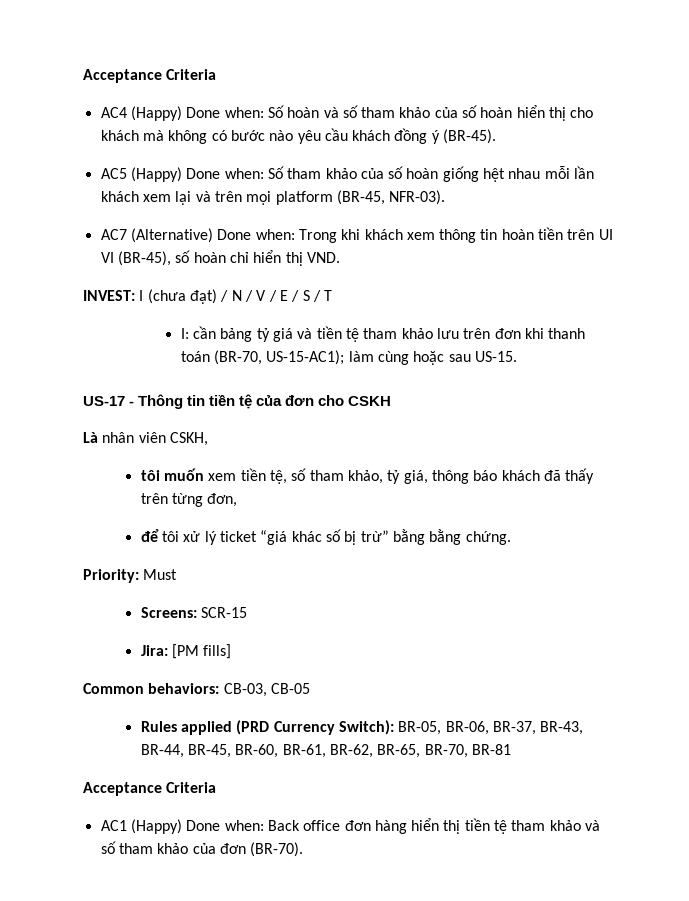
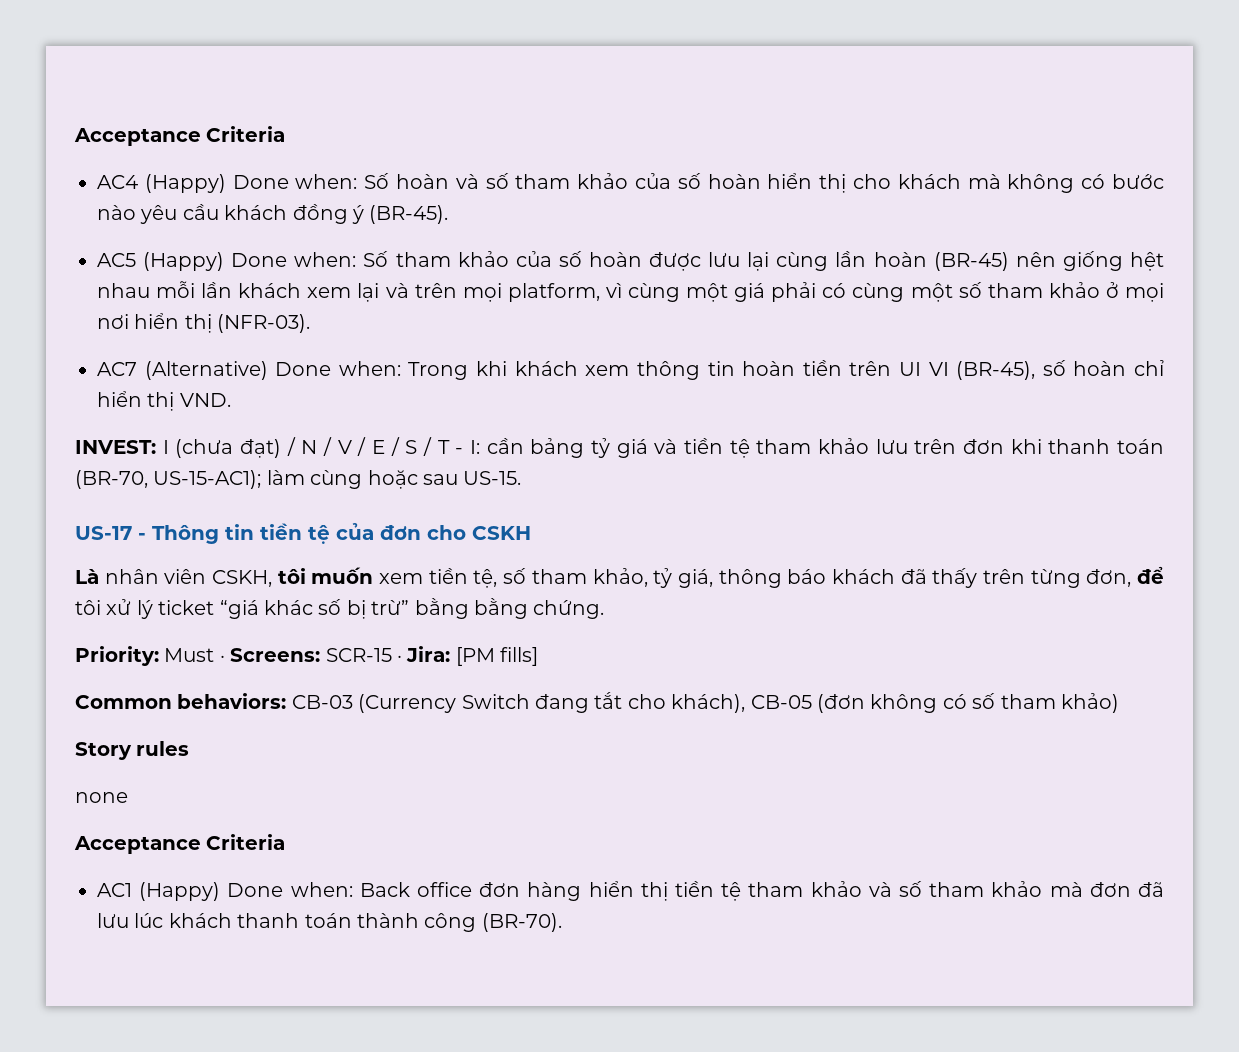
(439, 173) none -> [649,251,1056,271] được lưu lại cùng lần hoàn (BR-45) nên
[275,190,446,205] platform (BR-45, NFR-03). -> [507,282,1165,302] [97,313,311,333] platform, vì cùng một giá phải có cùng một số tham khảo ở mọi nơi hiển thị (NFR-03).
(333, 295) // -> [455,448,464,454] -
(208, 439) // -> (273, 578) none
(238, 500) // -> (1132, 578) none
(178, 574) // -> [219,655,225,662] ·
(247, 612) // -> [397,655,402,662] ·
[223,683,310,697] [140,720,584,735] [140,744,511,758] CB-03, CB-05 // Rules applied (PRD Currency Switch): BR-05, BR-06, BR-37, BR-43, BR-44, BR-45, BR-60, BR-61, BR-62, BR-65, BR-70, BR-81 -> [291,692,1119,713] [75,741,190,760] [75,792,128,803] CB-03 (Currency Switch đang tắt cho khách), CB-05 (đơn không có số tham khảo) // Story rules // none
[192,843,246,854] của đơn -> [1049,882,1165,897] [97,913,477,932] mà đơn đã lưu lúc khách thanh toán thành công

